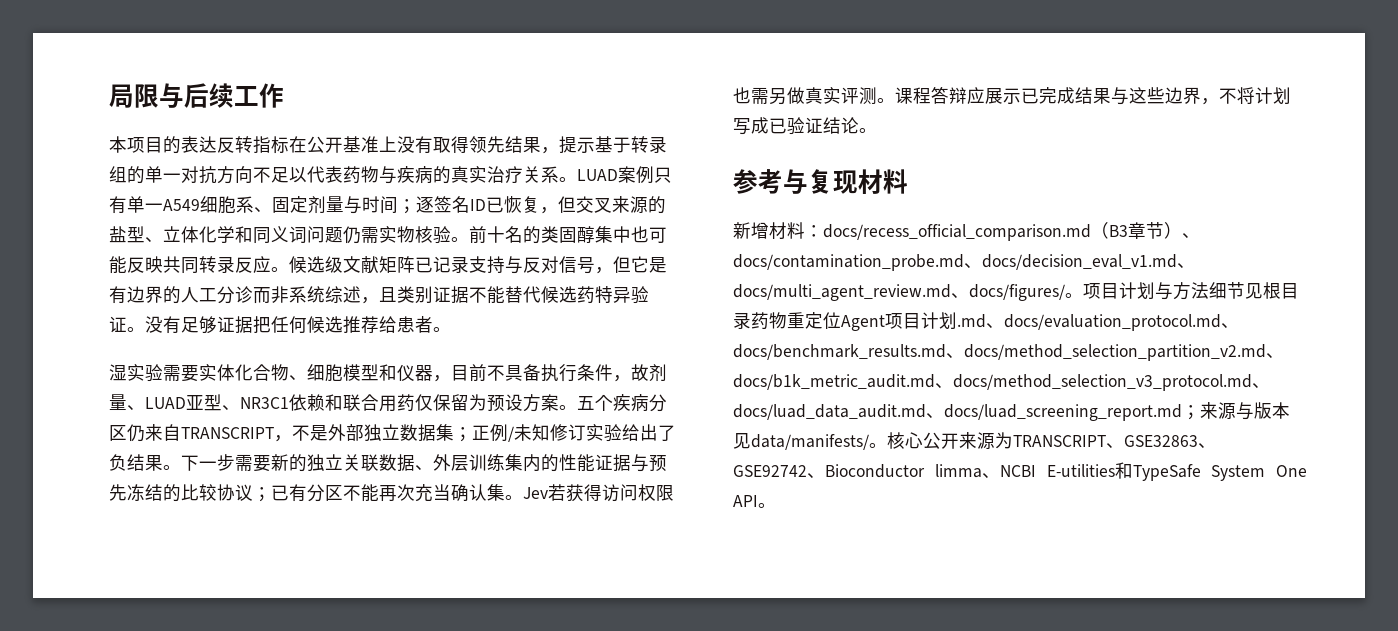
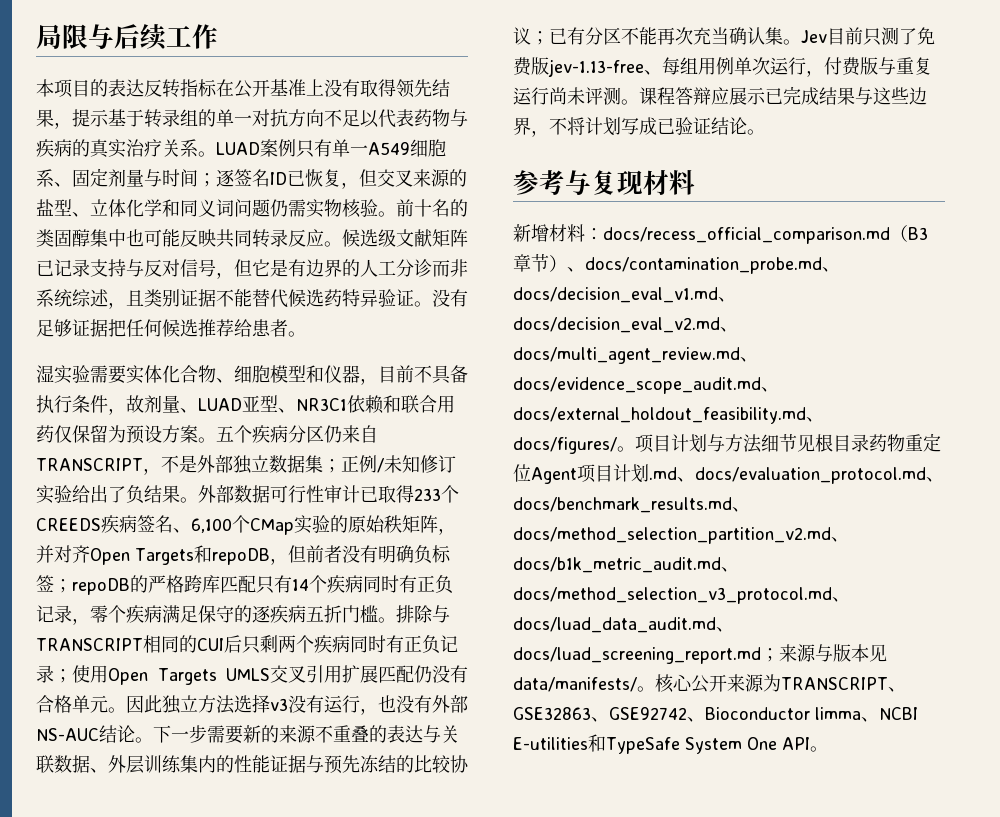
[181,454,343,472] 下一步需要新的独立 -> [198,485,459,503] [36,515,456,535] [36,545,451,565] [36,575,453,595] [36,605,450,625] [36,635,458,654] [36,665,468,685] [36,694,468,715] [36,725,441,744] 外部数据可行性审计已取得233个CREEDS疾病签名、6,100个CMap实验的原始秩矩阵，并对齐Open Targets和repoDB，但前者没有明确负标签；repoDB的严格跨库匹配只有14个疾病同时有正负记录，零个疾病满足保守的逐疾病五折门槛。排除与TRANSCRIPT相同的CUI后只剩两个疾病同时有正负记录；使用Open Targets UMLS交叉引用扩展匹配仍没有合格单元。因此独立方法选择v3没有运行，也没有外部NS-AUC结论。下一步需要新的来源不重叠的表达与
[548,484,674,502] [733,87,841,105] 若获得访问权限也需另做真实 -> [827,27,935,46] [513,57,932,77] [513,87,585,105] 目前只测了免费版jev-1.13-free、每组用例单次运行，付费版与重复运行尚未
[733,284,951,301] docs/multi_agent_review.md -> [513,317,738,333] [513,347,758,364] [513,377,779,394] [513,407,806,424] docs/decision_eval_v2.md、docs/multi_agent_review.md、docs/evidence_scope_audit.md、docs/external_holdout_feasibility.md

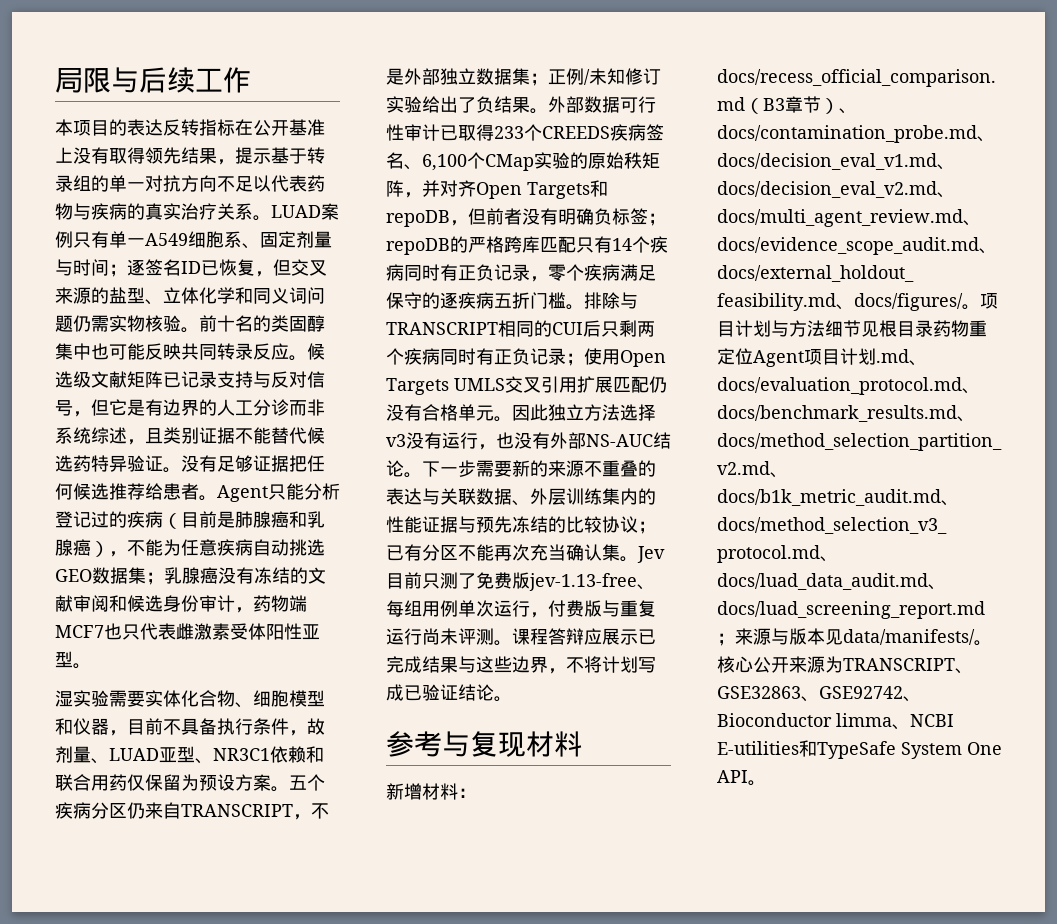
(306, 334) none -> [217,483,340,502] [55,511,325,529] [55,539,325,557] [55,567,326,585] [55,595,307,613] [55,623,320,640] [55,651,91,669] Agent只能分析登记过的疾病（目前是肺腺癌和乳腺癌），不能为任意疾病自动挑选GEO数据集；乳腺癌没有冻结的文献审阅和候选身份审计，药物端MCF7也只代表雌激素受体阳性亚型。

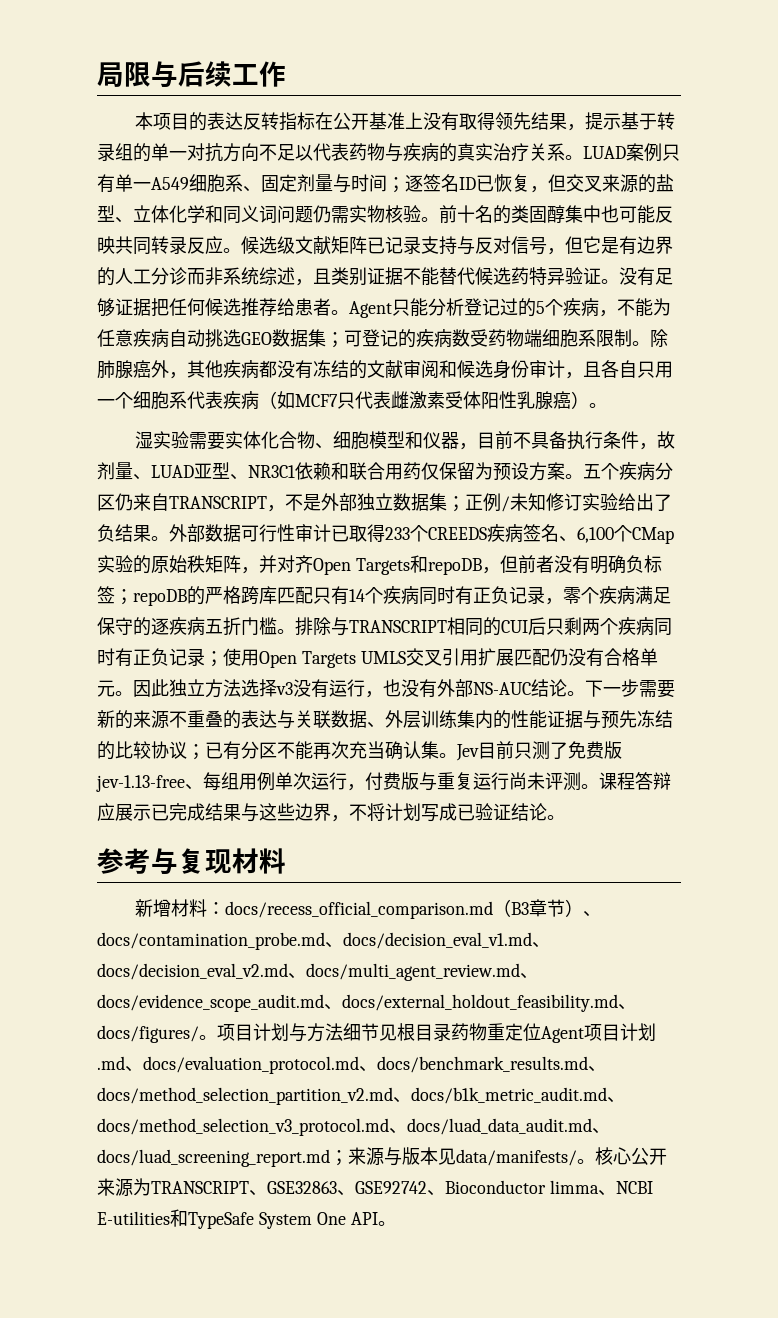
[127,511,325,529] [55,539,109,557] 疾病（目前是肺腺癌和乳腺癌） -> [536,298,599,317] 5个疾病
[164,567,218,584] 乳腺癌 -> [344,329,668,348] [97,360,277,379] 可登记的疾病数受药物端细胞系限制。除肺腺癌外，其他疾病都
[253,595,307,612] [55,623,122,640] 药物端MCF7也 -> [583,360,673,378] [97,391,338,410] 且各自只用一个细胞系代表疾病（如MCF7
[302,624,320,640] [55,651,73,668] 亚型 -> [517,391,589,410] 乳腺癌）

